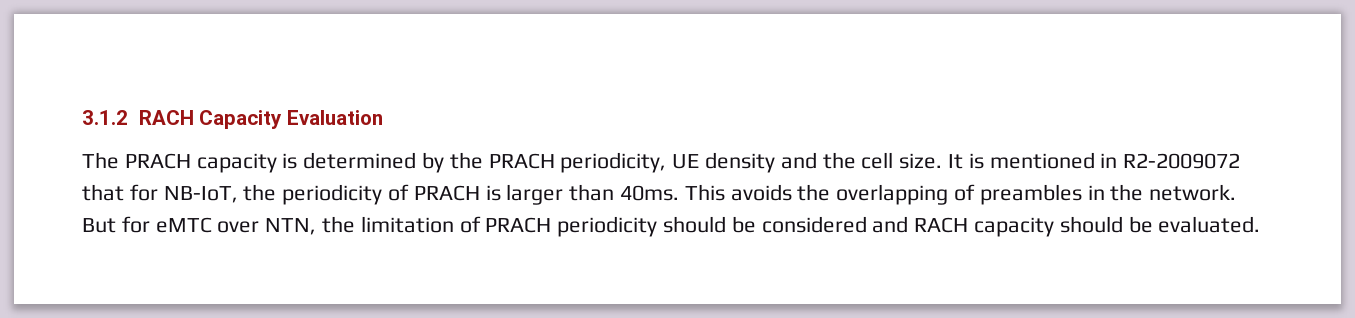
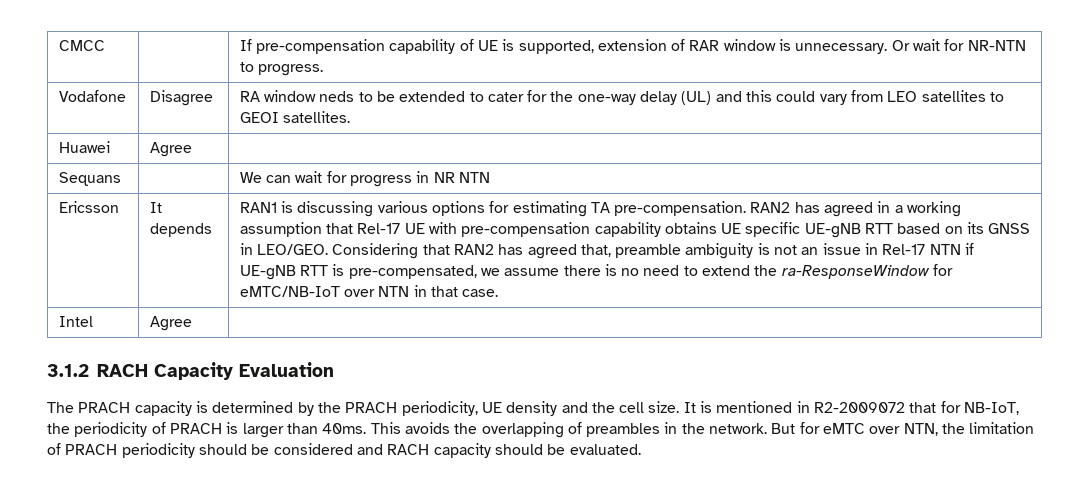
(82, 117) none -> [58,40,105,51] [239,39,1026,54] [239,62,323,76] [58,90,126,102] [149,90,213,106] [239,90,1004,105] [239,111,350,123] [58,141,110,153] [149,142,192,157] [58,172,121,186] [239,171,490,187] [58,201,119,213] [149,202,162,213] [149,223,212,237] [239,201,962,217] [239,222,1031,238] [239,243,975,259] [239,264,954,280] [239,285,499,297] [58,316,93,327] [149,316,192,331] CMCC | | If pre-compensation capability of UE is supported, extension of RAR window is unnecessary. Or wait for NR-NTN to progress. // Vodafone | Disagree | RA window neds to be extended to cater for the one-way delay (UL) and this could vary from LEO satellites to GEOI satellites. // Huawei | Agree | // Sequans | | We can wait for progress in NR NTN // Ericsson | It depends | RAN1 is discussing various options for estimating TA pre-compensation. RAN2 has agreed in a working assumption that Rel-17 UE with pre-compensation capability obtains UE specific UE-gNB RTT based on its GNSS in LEO/GEO. Considering that RAN2 has agreed that, preamble ambiguity is not an issue in Rel-17 NTN if UE-gNB RTT is pre-compensated, we assume there is no need to extend the ra-ResponseWindow for eMTC/NB-IoT over NTN in that case. // Intel | Agree | //

